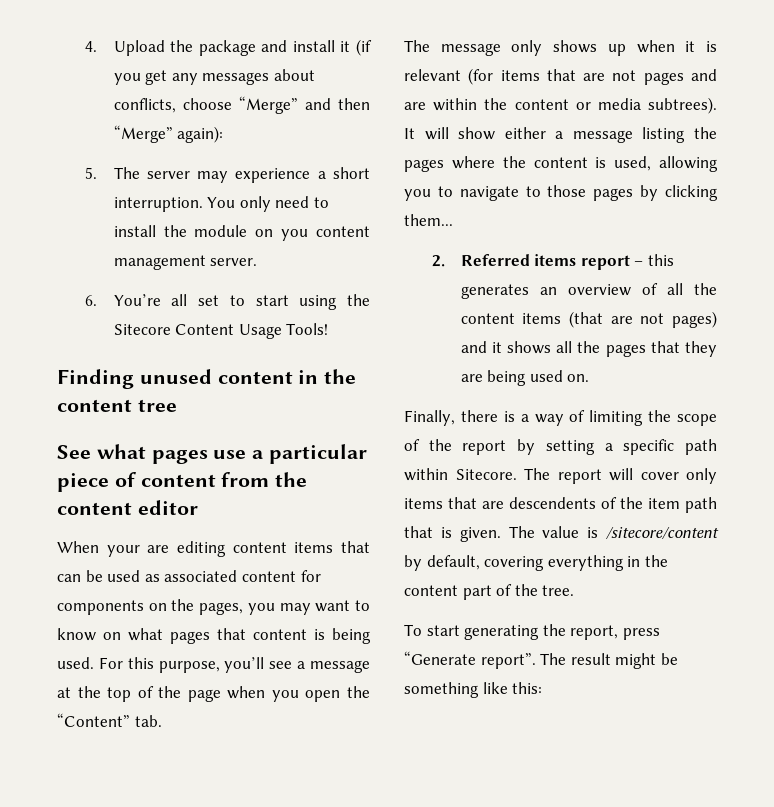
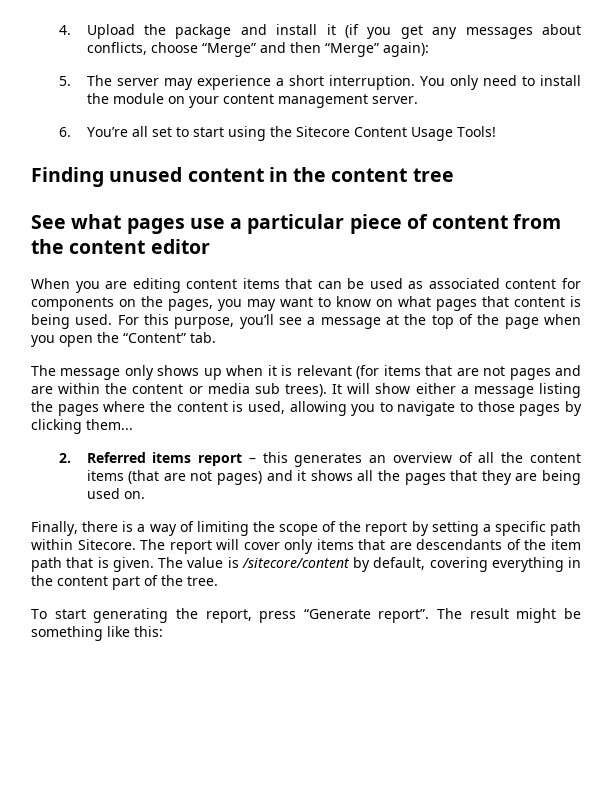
[281,229,309,241] you -> [188,96,219,108] your
[106,545,140,557] your -> [75,281,100,293] you
[648,97,717,114] subtrees). -> [254,383,327,397] sub trees).
[509,497,596,509] descendents -> [416,539,503,550] descendants

